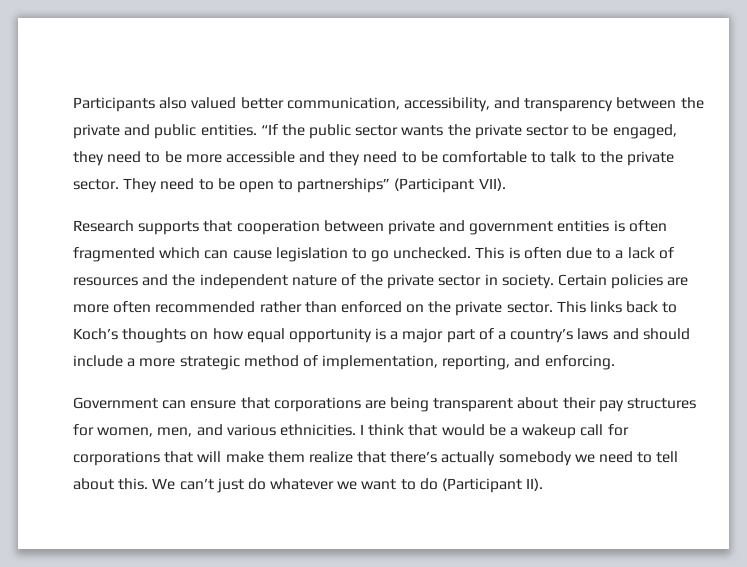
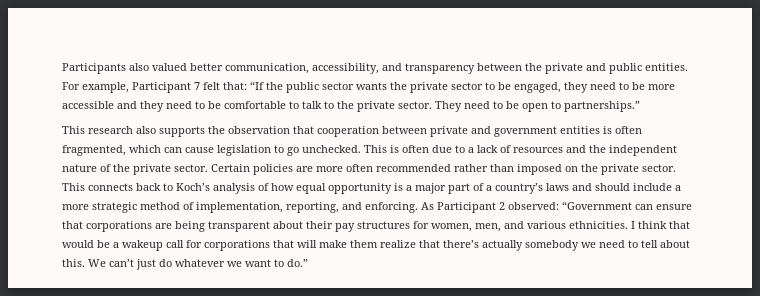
(257, 130) none -> [62,82,247,93] For example, Participant 7 felt that:
[297,178,506,193] [73,220,200,235] partnerships” (Participant VII). // Research supports -> [564,101,640,112] [62,126,290,137] partnerships.” // This research also supports the observation
[73,247,155,262] fragmented -> [62,145,126,156] fragmented,
[438,274,554,289] sector in society. -> [174,164,208,172] sector.
[340,301,402,313] enforced -> [517,164,562,175] imposed
[590,301,623,313] links -> [88,183,133,191] connects
[122,328,209,343] thoughts on -> [213,183,269,194] analysis of
[73,397,158,409] // Government -> [421,201,632,213] As Participant 2 observed: “Government
[419,478,544,493] do (Participant II). -> [287,259,308,267] do.”

